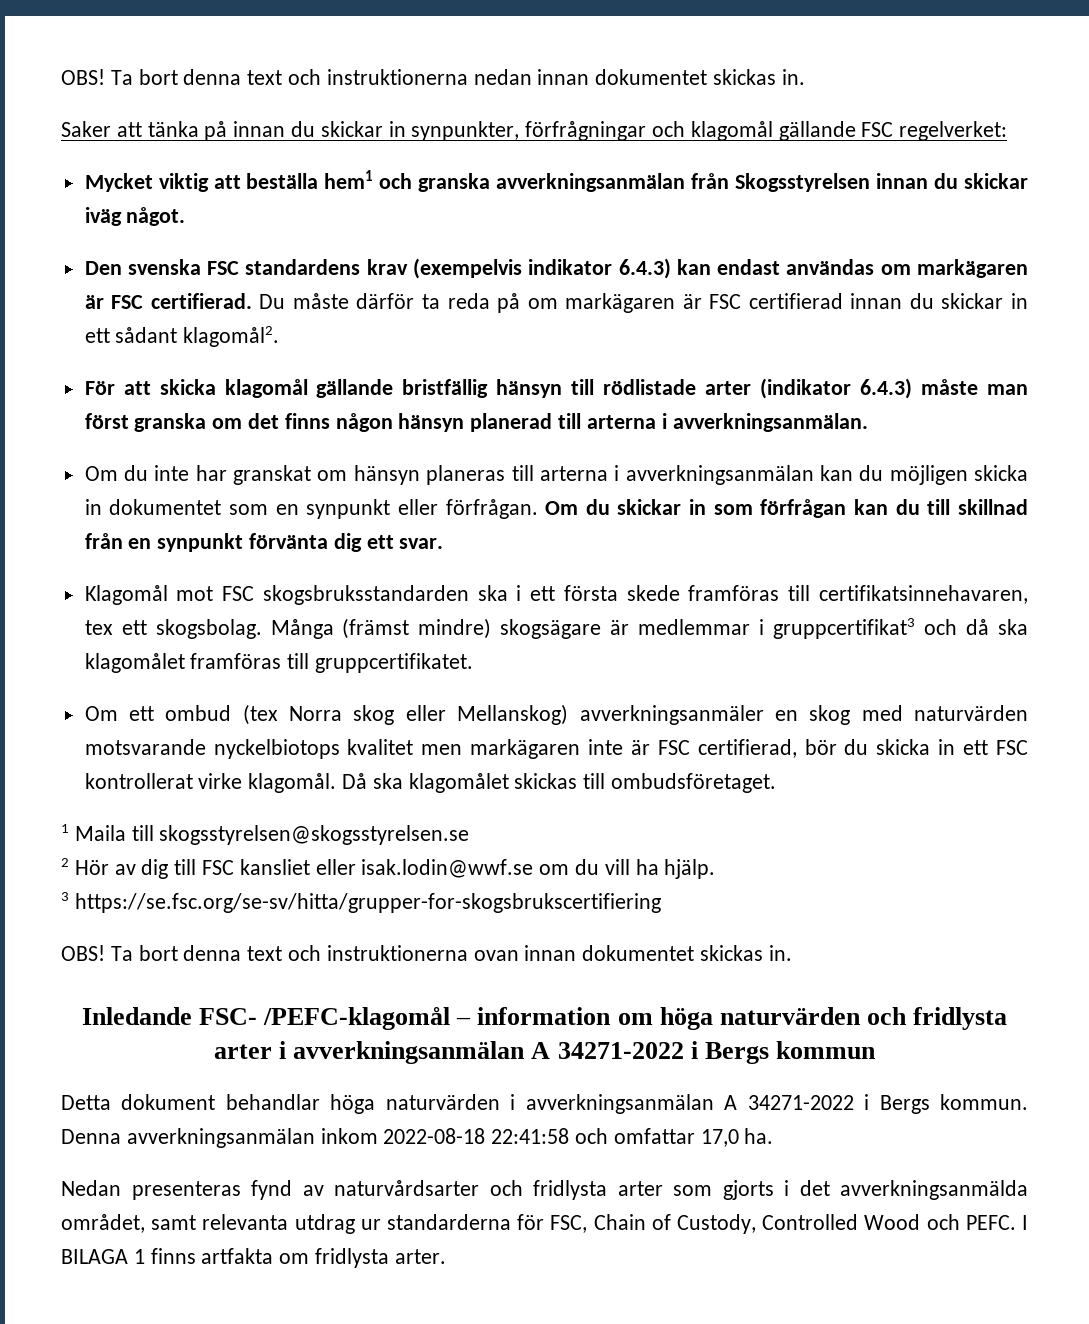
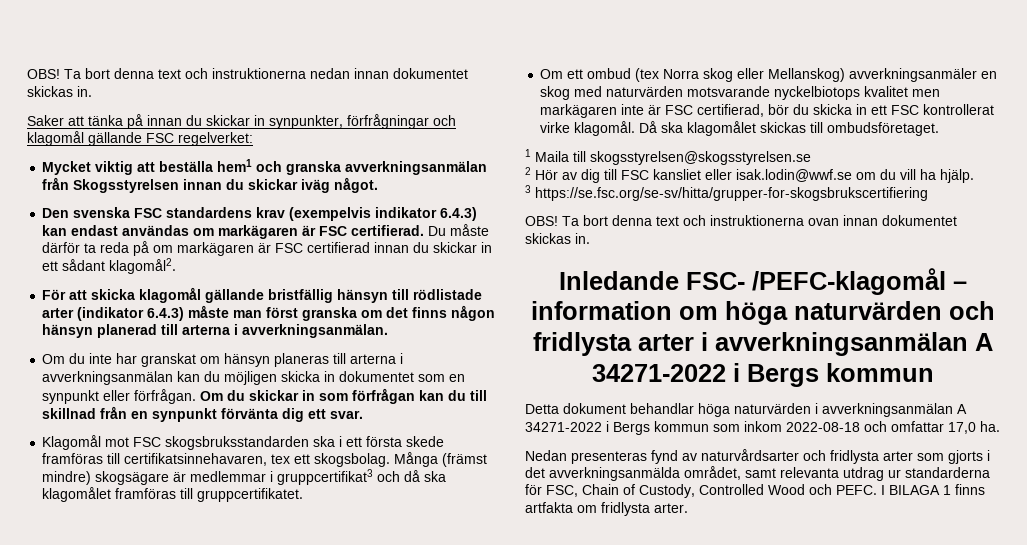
[940,1094,1028,1110] [61,1128,315,1148] kommun. Denna avverkningsanmälan -> [654,421,740,432] kommun som
[491,1128,570,1144] 22:41:58 -> (860, 427) none

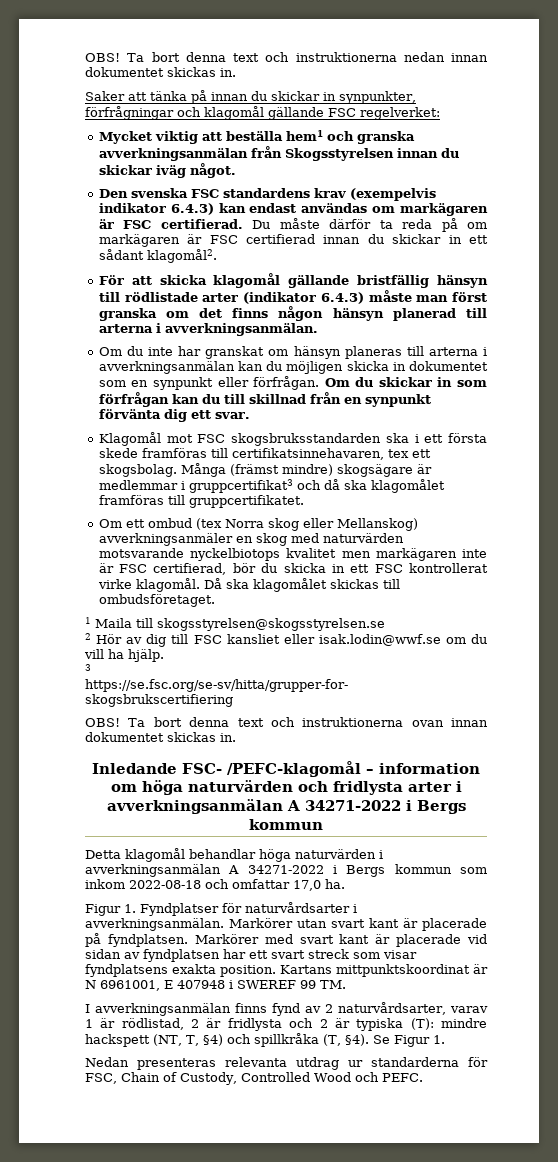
[563,403,626,414] dokument -> [125,848,185,862] klagomål
[525,449,990,464] [525,466,776,481] Nedan presenteras fynd av naturvårdsarter och fridlysta arter som gjorts i det avverkningsanmälda området, samt -> [85,902,357,916] [85,918,487,931] [85,933,487,947] [85,949,417,962] [85,964,488,977] [85,980,346,991] [85,1002,488,1016] [85,1018,488,1031] [85,1033,445,1047] [85,1057,216,1070] Figur 1. Fyndplatser för naturvårdsarter i avverkningsanmälan. Markörer utan svart kant är placerade på fyndplatsen. Markörer med svart kant är placerade vid sidan av fyndplatsen har ett svart streck som visar fyndplatsens exakta position. Kartans mittpunktskoordinat är N 6961001, E 407948 i SWEREF 99 TM. // I avverkningsanmälan finns fynd av 2 naturvårdsarter, varav 1 är rödlistad, 2 är fridlysta och 2 är typiska (T): mindre hackspett (NT, T, §4) och spillkråka (T, §4). Se Figur 1. // Nedan presenteras
[881,484,985,495] [525,502,688,516] I BILAGA 1 finns artfakta om fridlysta arter. -> (423, 1077) none

